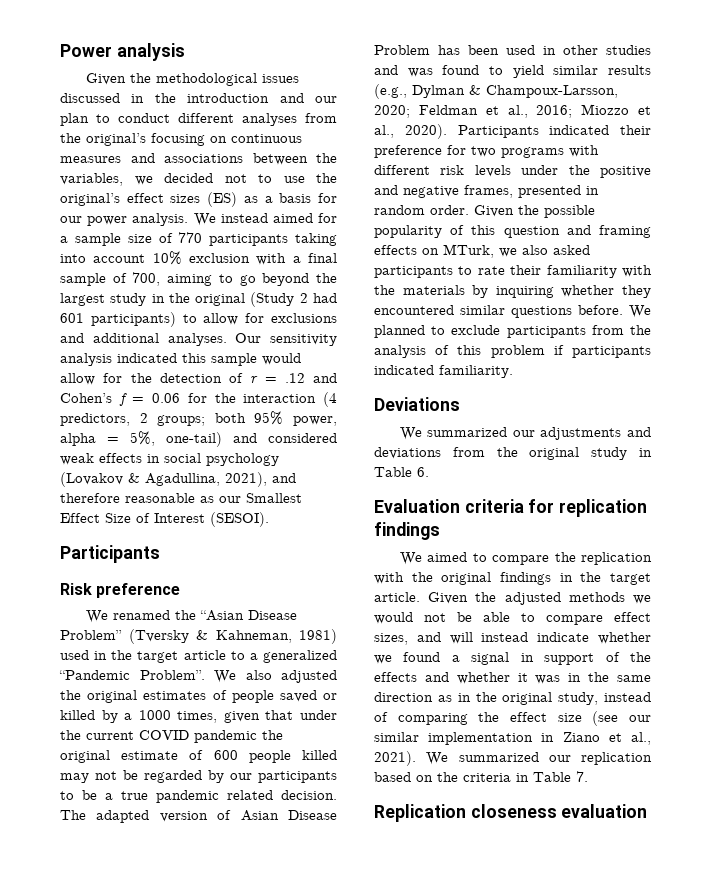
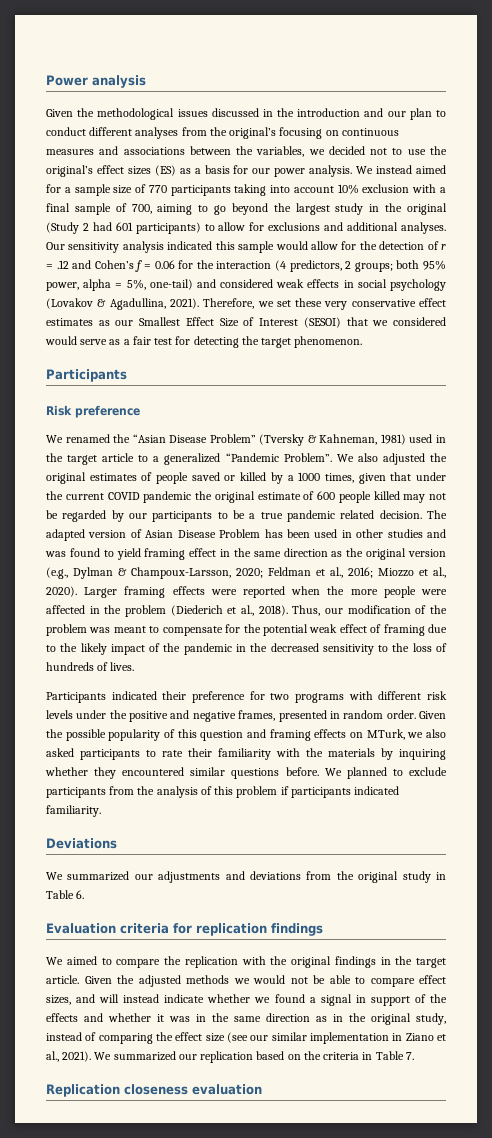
[225,472,296,487] [60,493,195,503] 2021), and therefore reasonable -> [169,298,447,310] [46,318,93,326] 2021). Therefore, we set these very conservative effect estimates
[210,512,269,527] (SESOI). -> [303,317,446,328] [45,336,363,348] (SESOI) that we considered would serve as a fair test for detecting the target phenomenon.
[553,65,651,75] similar results -> [144,548,446,560] framing effect in the same direction as the original version
(447, 131) none -> [84,586,447,598] [46,605,448,617] [46,624,448,636] [46,643,447,655] [46,662,135,671] Larger framing effects were reported when the more people were affected in the problem (Diederich et al., 2018). Thus, our modification of the problem was meant to compensate for the potential weak effect of framing due to the likely impact of the pandemic in the decreased sensitivity to the loss of hundreds of lives. //

